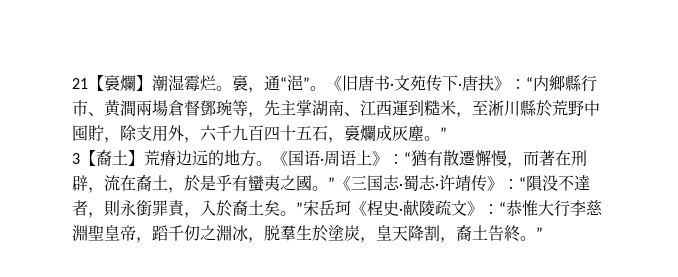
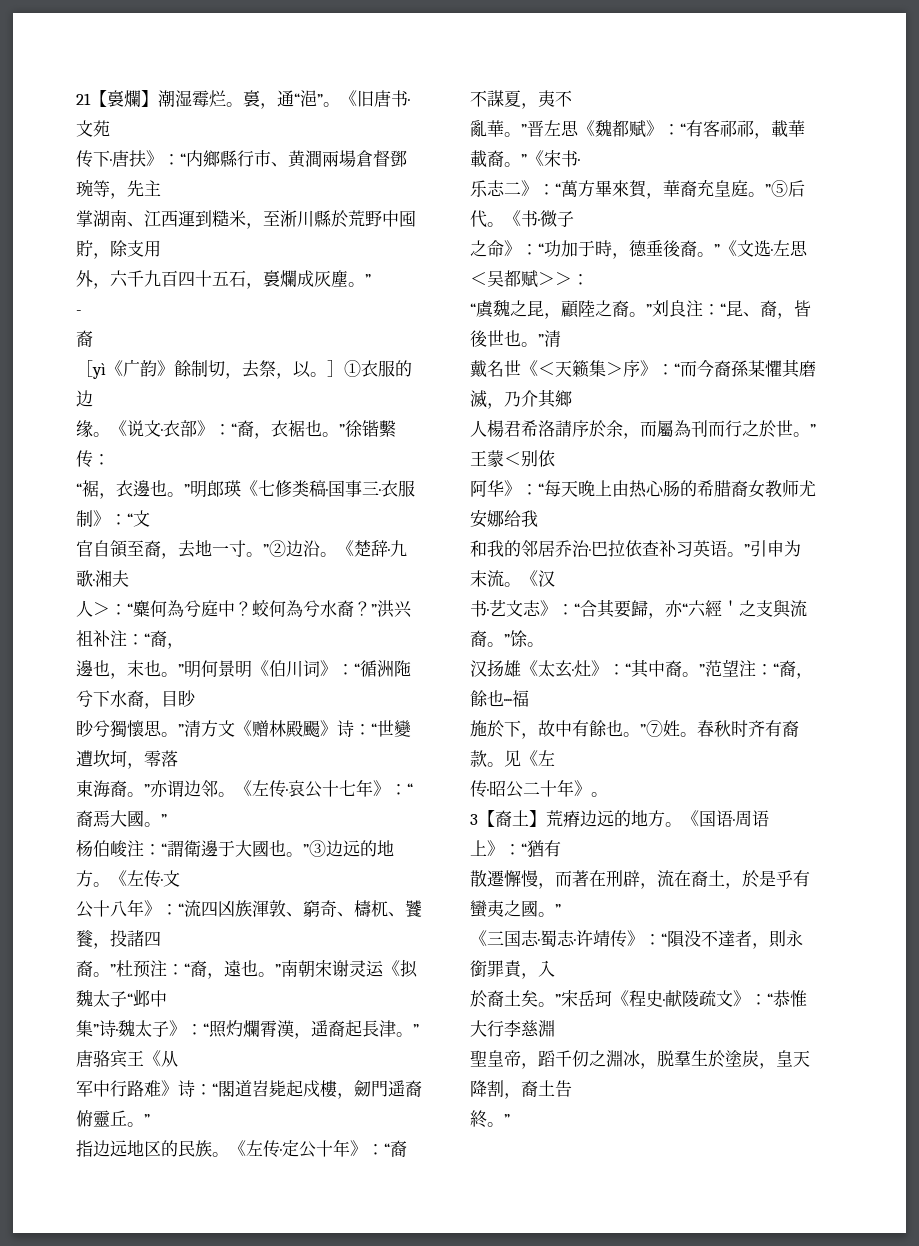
(426, 83) none -> (110, 128) //
(296, 107) none -> (161, 188) //
(168, 133) none -> (161, 248) //
(447, 133) none -> [76,310,82,315] [76,330,93,347] [76,359,412,379] [76,390,93,407] [76,420,396,439] [76,450,110,468] [76,480,415,499] [76,510,150,527] [76,540,407,559] [76,570,129,587] [76,599,412,618] [76,630,184,649] [76,660,411,679] [76,690,196,709] [76,720,411,738] [76,750,178,769] [76,779,413,798] [76,810,167,827] [76,839,394,857] [76,870,180,888] [76,899,422,918] [76,929,161,949] [76,959,418,979] [76,989,167,1007] [76,1020,419,1039] [76,1050,178,1068] [76,1080,422,1099] [76,1110,150,1127] [76,1139,407,1158] [470,90,572,109] [470,120,805,139] [470,150,580,168] [470,179,805,199] [470,210,574,228] [470,240,808,259] [470,270,589,288] [470,300,811,319] [470,330,561,347] [470,359,816,378] [470,389,572,409] [470,419,816,439] [470,450,555,467] [470,479,816,498] [470,510,538,528] [470,540,801,557] [470,570,555,587] [470,599,807,619] [470,630,544,647] [470,659,813,679] [470,690,529,707] [470,720,799,739] [470,750,555,767] [470,779,608,798] // - // 裔 // ［yì《广韵》餘制切，去祭，以。］①衣服的边 // 缘。《说文·衣部》：“裔，衣裾也。”徐锴繫传： // “裾，衣邊也。”明郎瑛《七修类稿·国事三·衣服制》：“文 // 官自領至裔，去地一寸。”②边沿。《楚辞·九歌·湘夫 // 人＞：“麋何為兮庭中？蛟何為兮水裔？”洪兴祖补注：“裔， // 邊也，末也。”明何景明《伯川词》：“循洲陁兮下水裔，目眇 // 眇兮獨懷思。”清方文《赠林殿颺》诗：“世變遭坎坷，零落 // 東海裔。”亦谓边邻。《左传·哀公十七年》：“裔焉大國。” // 杨伯峻注：“謂衛邊于大國也。”③边远的地方。《左传·文 // 公十八年》：“流四凶族渾敦、窮奇、檮杌、饕餮，投諸四 // 裔。”杜预注：“裔，遠也。”南朝宋谢灵运《拟魏太子“邺中 // 集”诗·魏太子》：“照灼爛霄漢，遥裔起長津。”唐骆宾王《从 // 军中行路难》诗：“閣道岧毙起戍樓，劒門遥裔俯靈丘。” // 指边远地区的民族。《左传·定公十年》：“裔不謀夏，夷不 // 亂華。”晋左思《魏都赋》：“有客祁祁，載華載裔。”《宋书· // 乐志二》：“萬方畢來賀，華裔充皇庭。”⑤后代。《书·微子 // 之命》：“功加于時，德垂後裔。”《文选·左思＜吴都赋＞＞： // “虞魏之昆，顧陸之裔。”刘良注：“昆、裔，皆後世也。”清 // 戴名世《＜天籁集＞序》：“而今裔孫某懼其磨滅，乃介其鄉 // 人楊君希洛請序於余，而屬為刊而行之於世。”王蒙＜别依 // 阿华》：“每天晚上由热心肠的希腊裔女教师尤安娜给我 // 和我的邻居乔治·巴拉依查补习英语。”引申为末流。《汉 // 书·艺文志》：“合其要歸，亦“六經＇之支與流裔。”馀。 // 汉扬雄《太玄·灶》：“其中裔。”范望注：“裔，餘也····福 // 施於下，故中有餘也。”⑦姓。春秋时齐有裔款。见《左 // 传·昭公二十年》。
(443, 158) none -> (561, 848) //
(335, 183) none -> (561, 909) //
(216, 208) none -> (555, 968) //
[367,200,383,216] 桯 -> [629,990,646,1007] 程
(88, 233) none -> (555, 1028) //
(504, 233) none -> (572, 1088) //

